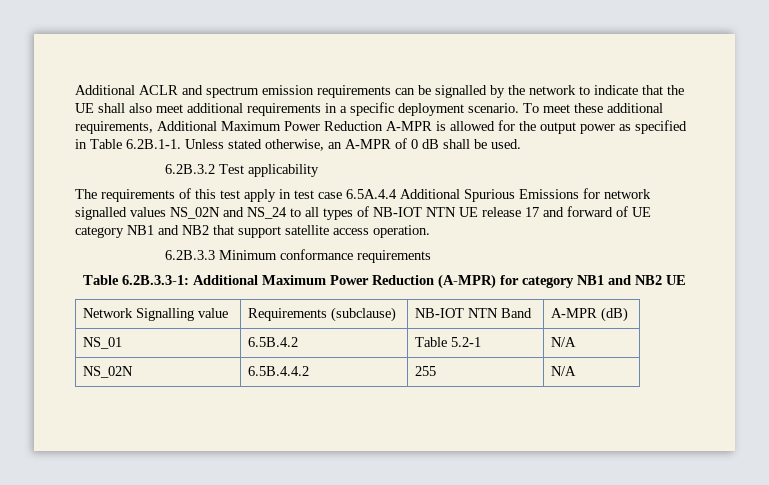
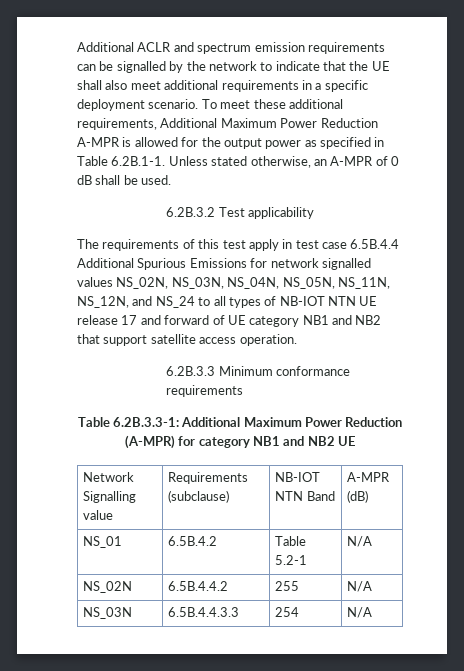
[346,189,397,199] 6.5A.4.4 -> [350,239,400,249] 6.5B.4.4
[170,207,220,219] NS_02N -> [116,277,390,289] [77,296,129,308] NS_02N, NS_03N, NS_04N, NS_05N, NS_11N, NS_12N,
(577, 371) none -> [83,607,133,619] [168,607,240,617] [275,607,300,617] [347,607,373,618] // NS_03N | 6.5B.4.4.3.3 | 254 | N/A

